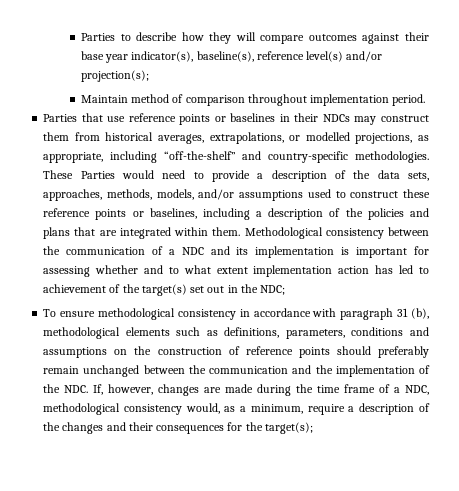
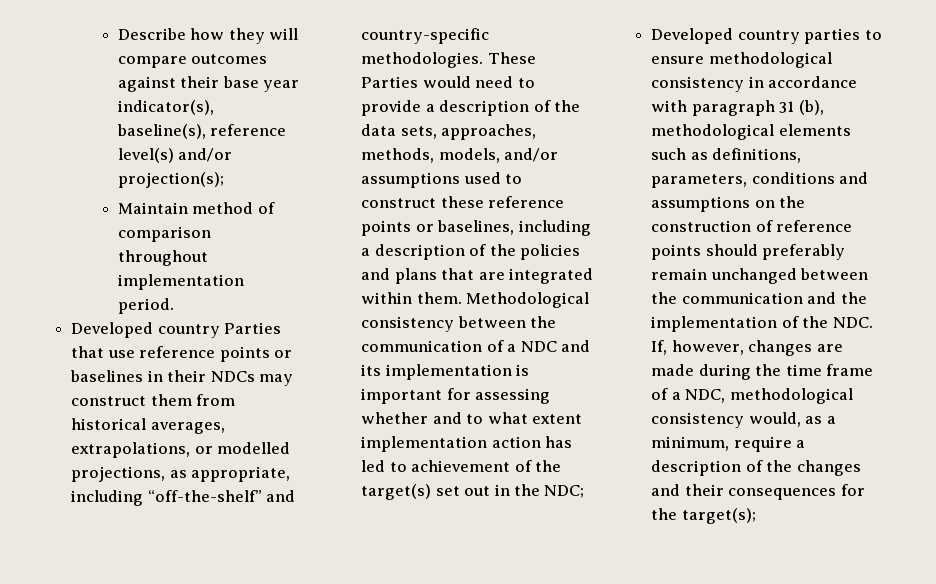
[80,32,178,41] Parties to describe -> [117,28,186,40] Describe
(426, 100) none -> [71,322,220,338] Developed country
[43,309,57,317] To -> [651,28,882,44] Developed country parties to

